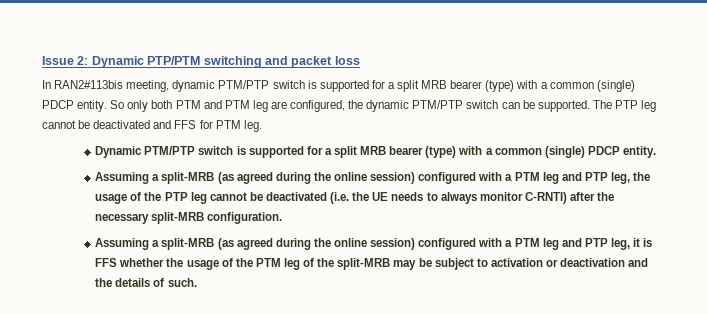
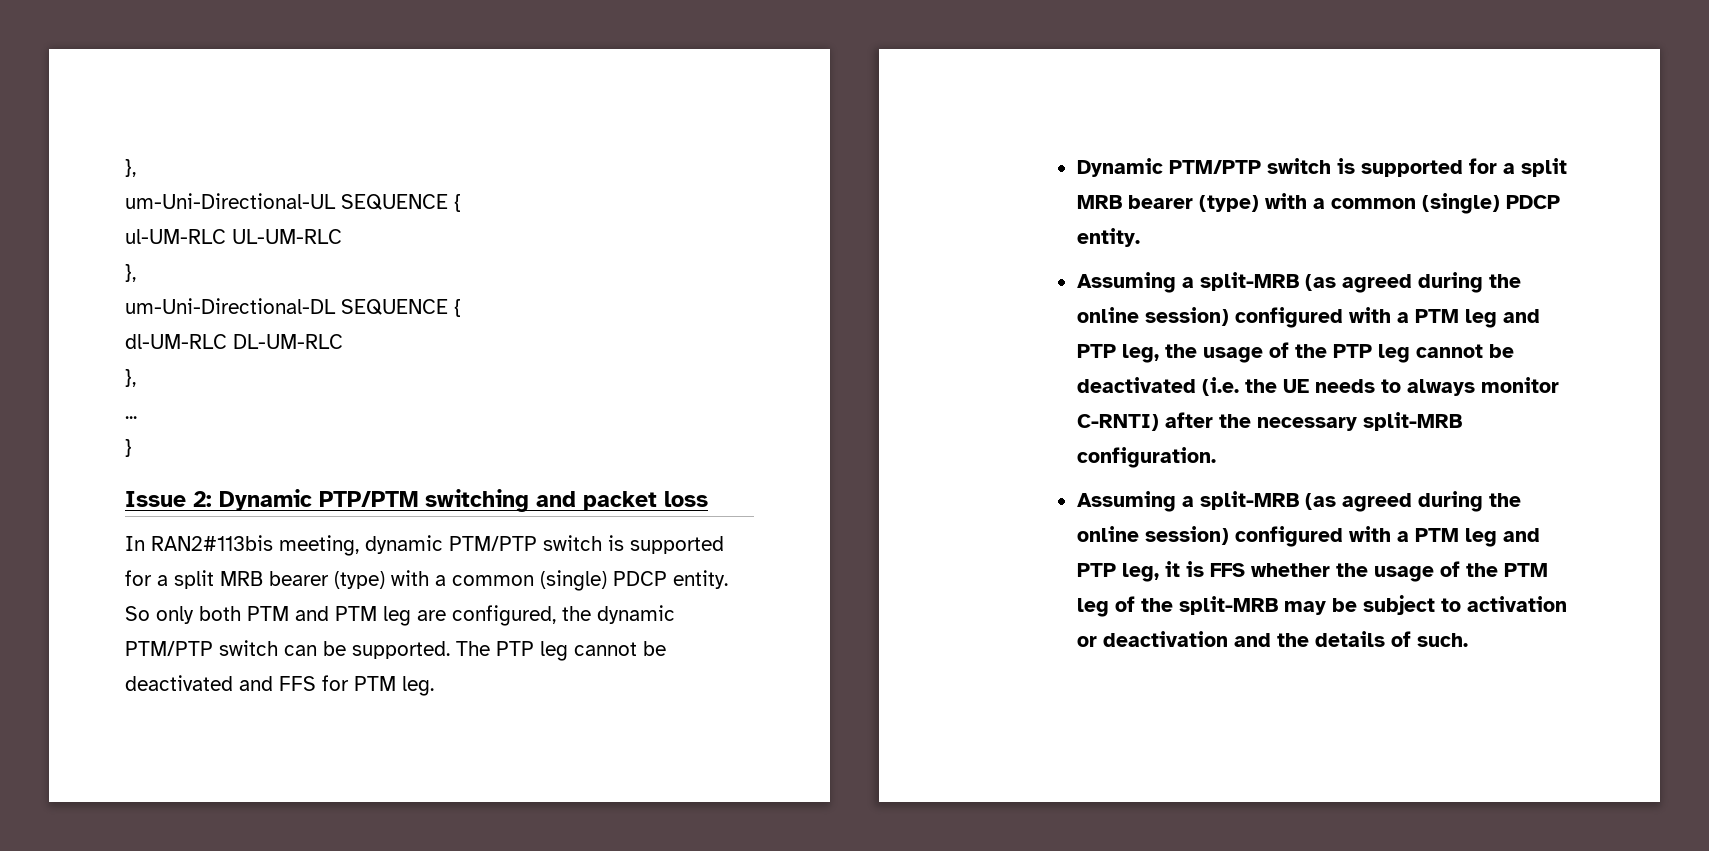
(42, 60) none -> [125,159,136,177] [125,193,461,212] [125,229,342,244] [125,264,136,282] [125,298,461,317] [125,334,343,349] [125,369,136,387] [125,416,137,419] [125,439,132,457] }, // um-Uni-Directional-UL SEQUENCE { // ul-UM-RLC UL-UM-RLC // }, // um-Uni-Directional-DL SEQUENCE { // dl-UM-RLC DL-UM-RLC // }, // ... // } //

